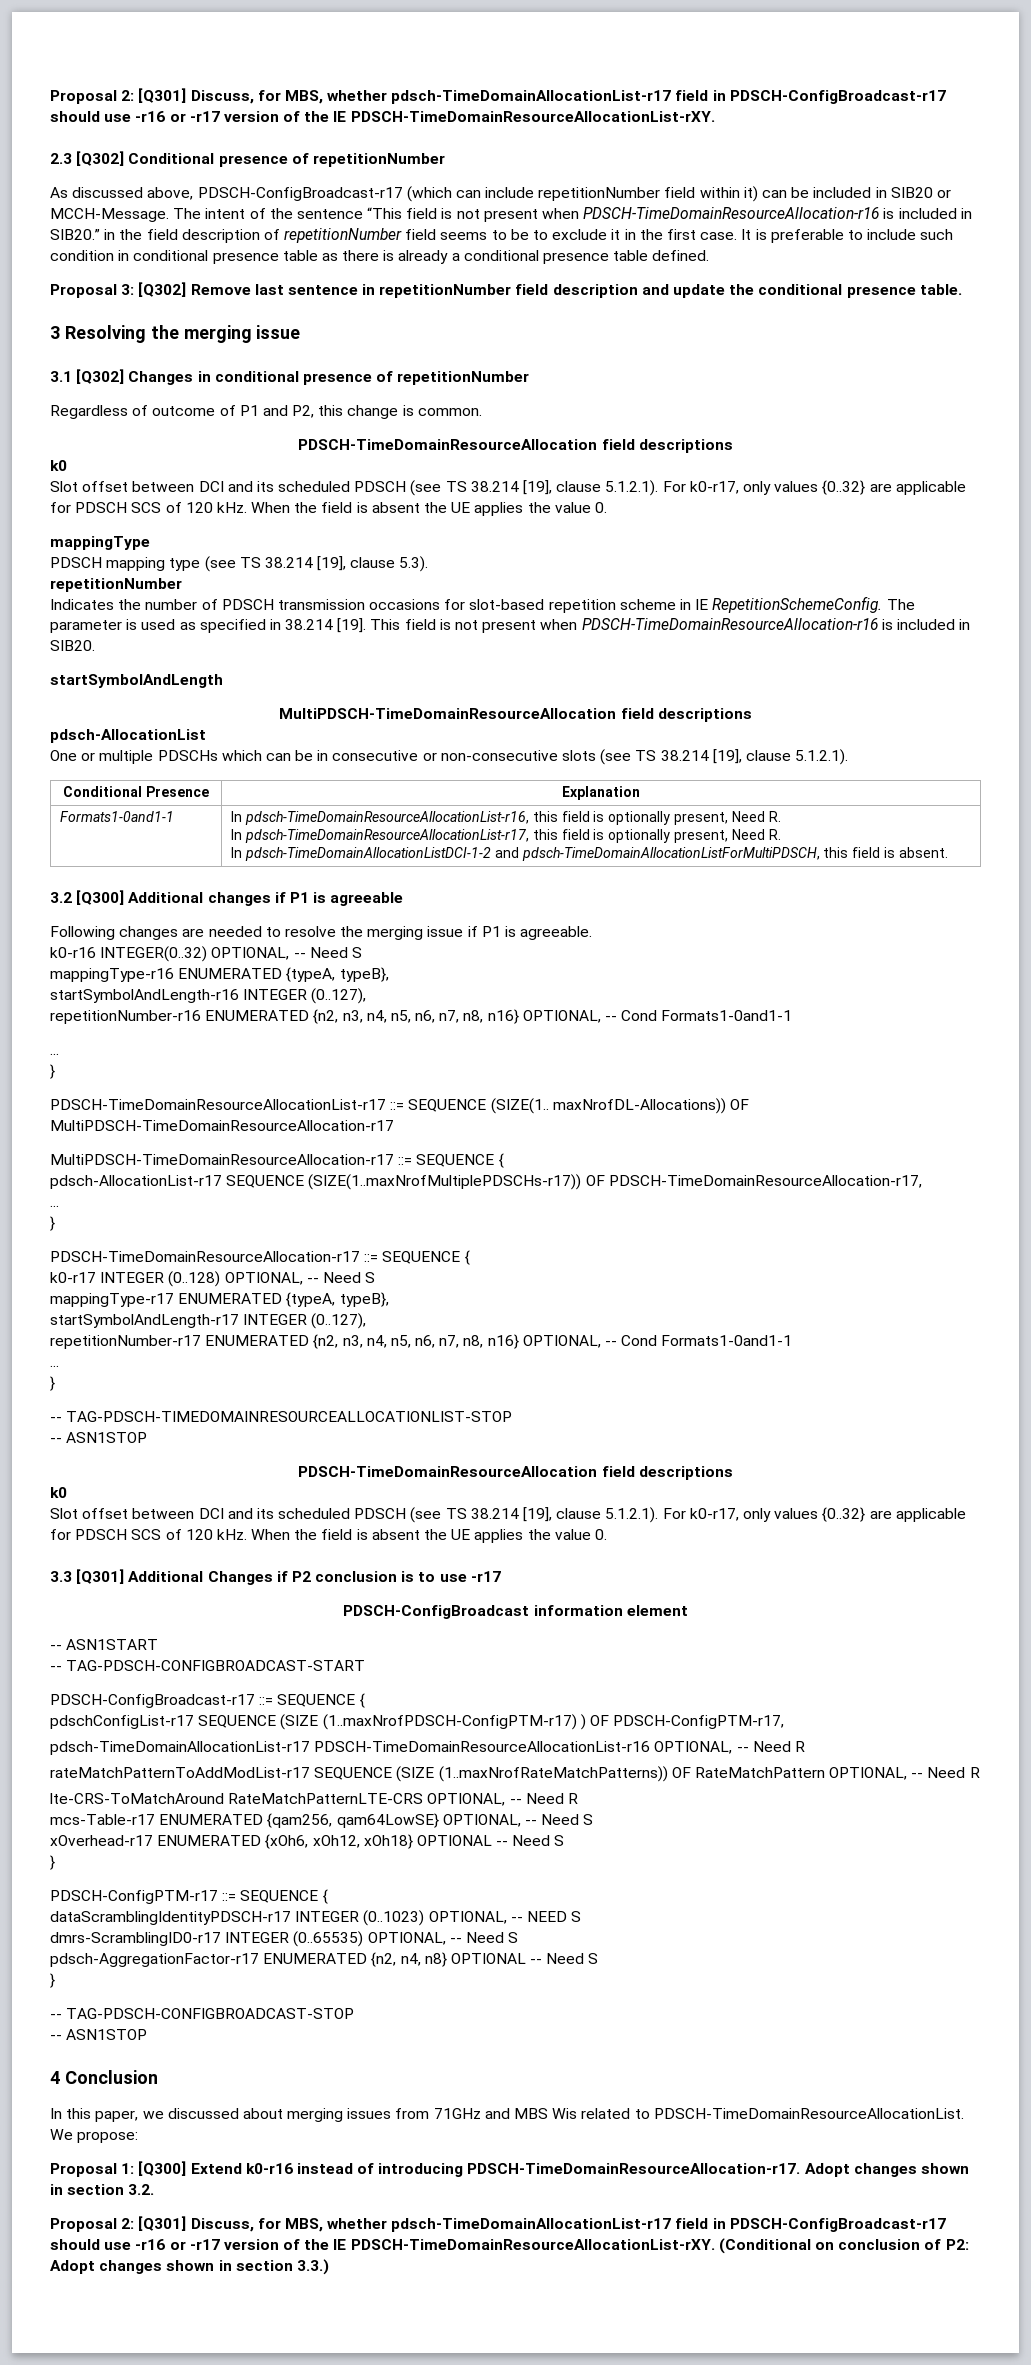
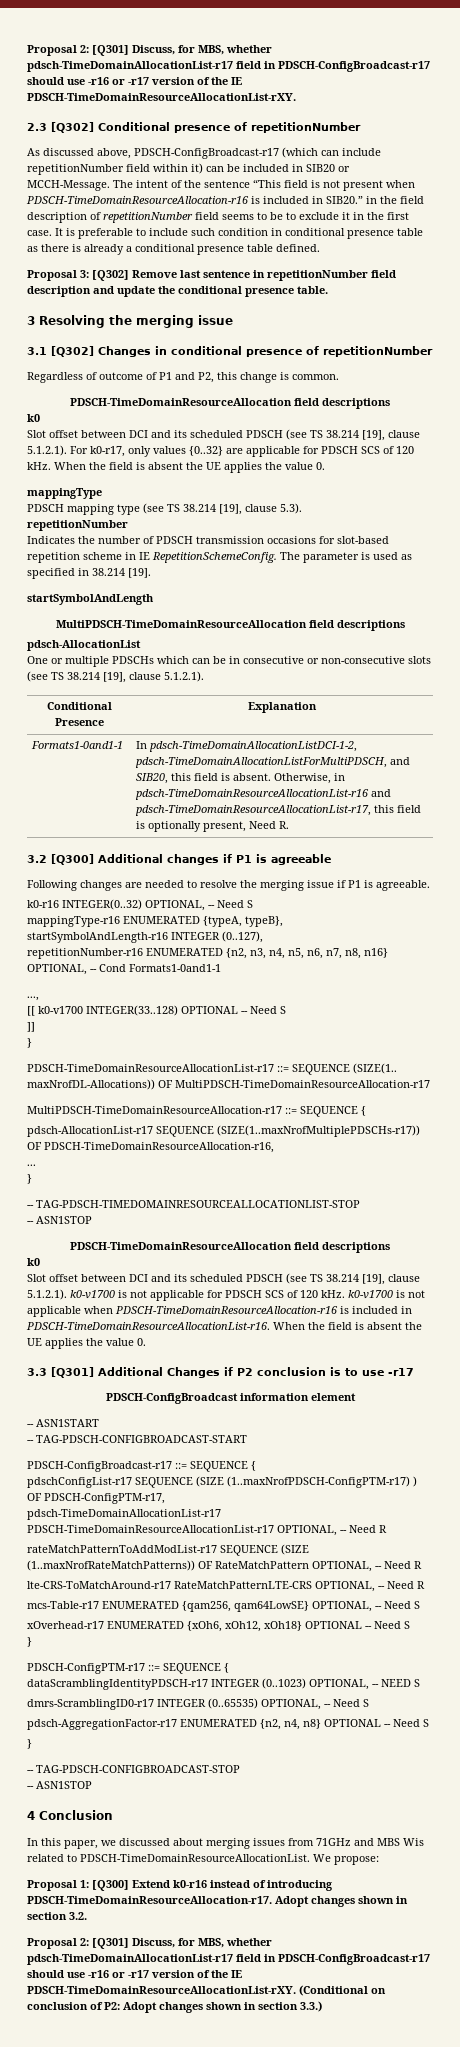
[370,618,971,633] [50,640,95,651] This field is not present when PDSCH-TimeDomainResourceAllocation-r16 is included in SIB20. -> (151, 573) none
[245,811,781,825] [231,829,243,840] pdsch-TimeDomainResourceAllocationList-r16, this field is optionally present, Need R. // In -> [148,741,357,752] [134,757,410,768] [135,773,345,784] [134,789,391,800] pdsch-TimeDomainAllocationListDCI-1-2, pdsch-TimeDomainAllocationListForMultiPDSCH, and SIB20, this field is absent. Otherwise, in pdsch-TimeDomainResourceAllocationList-r16 and
[231,847,948,861] // In pdsch-TimeDomainAllocationListDCI-1-2 and pdsch-TimeDomainAllocationListForMultiPDSCH, this field is absent. -> (289, 825) none
[50,1053,59,1055] ... -> [27,996,39,1001] [27,1005,286,1016] [27,1022,35,1032] ..., // [[ k0-v1700 INTEGER(33..128) OPTIONAL -- Need S // ]]
[608,1175,922,1188] [50,1205,59,1207] [50,1216,55,1231] [50,1250,470,1265] [50,1271,376,1287] [50,1292,389,1307] [50,1313,367,1329] [50,1334,793,1349] PDSCH-TimeDomainResourceAllocation-r17, // ... // } // PDSCH-TimeDomainResourceAllocation-r17 ::= SEQUENCE { // k0-r17 INTEGER (0..128) OPTIONAL, -- Need S // mappingType-r17 ENUMERATED {typeA, typeB}, // startSymbolAndLength-r17 INTEGER (0..127), // repetitionNumber-r17 ENUMERATED {n2, n3, n4, n5, n6, n7, n8, n16} OPTIONAL, -- Cond Formats1-0and1-1 -> [44,1142,274,1153] PDSCH-TimeDomainResourceAllocation-r16,
[662,1507,966,1522] [50,1529,247,1540] For k0-r17, only values {0..32} are applicable for PDSCH SCS of 120 kHz. -> [70,1290,425,1301] [27,1306,412,1317] [26,1322,270,1330] k0-v1700 is not applicable for PDSCH SCS of 120 kHz. k0-v1700 is not applicable when PDSCH-TimeDomainResourceAllocation-r16 is included in PDSCH-TimeDomainResourceAllocationList-r16.
[314,1741,651,1752] PDSCH-TimeDomainResourceAllocationList-r16 -> [27,1525,274,1533] PDSCH-TimeDomainResourceAllocationList-r17
[50,1793,224,1804] lte-CRS-ToMatchAround -> [27,1581,171,1589] lte-CRS-ToMatchAround-r17

